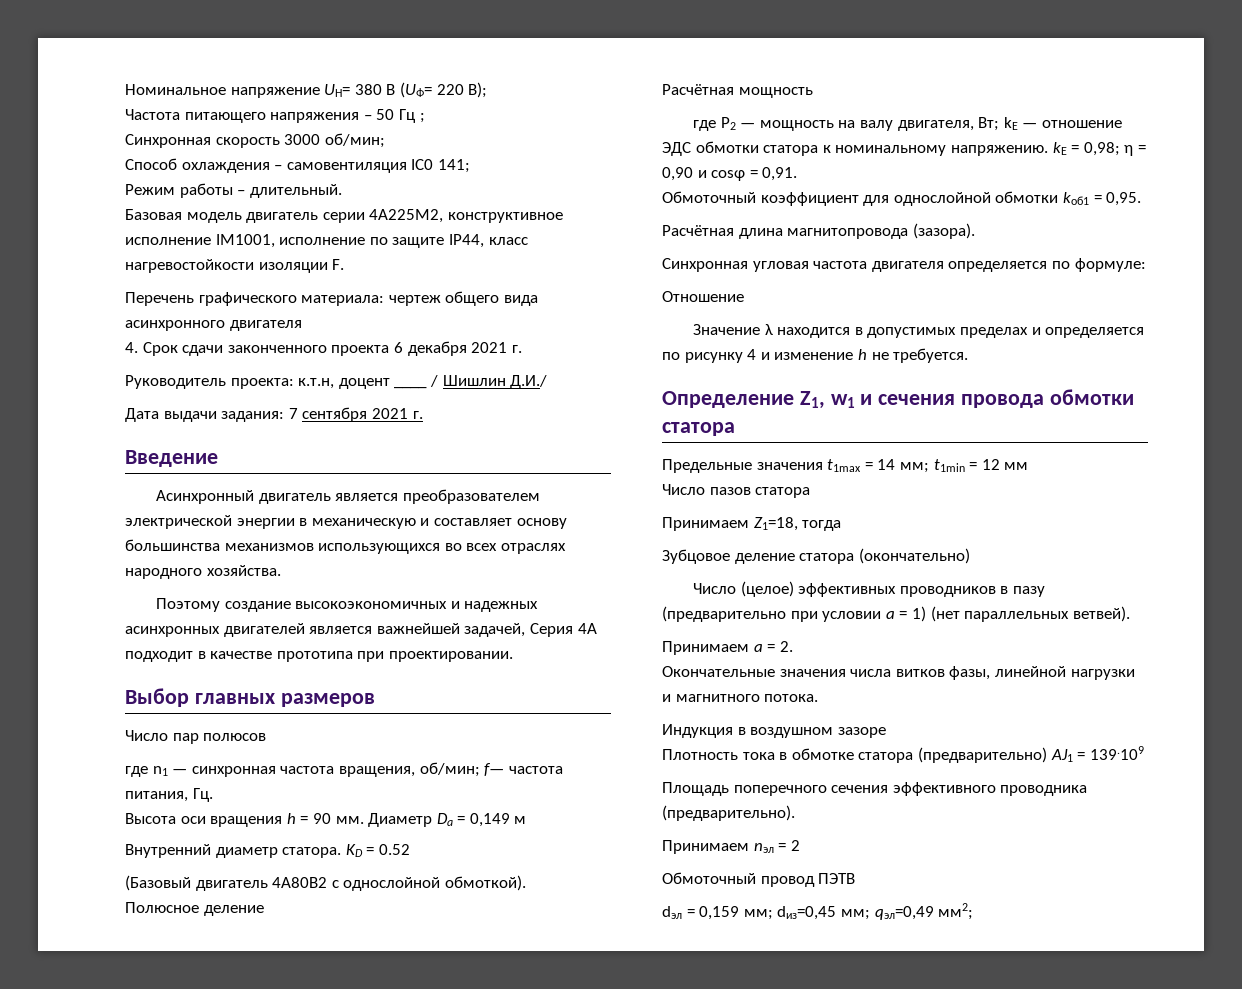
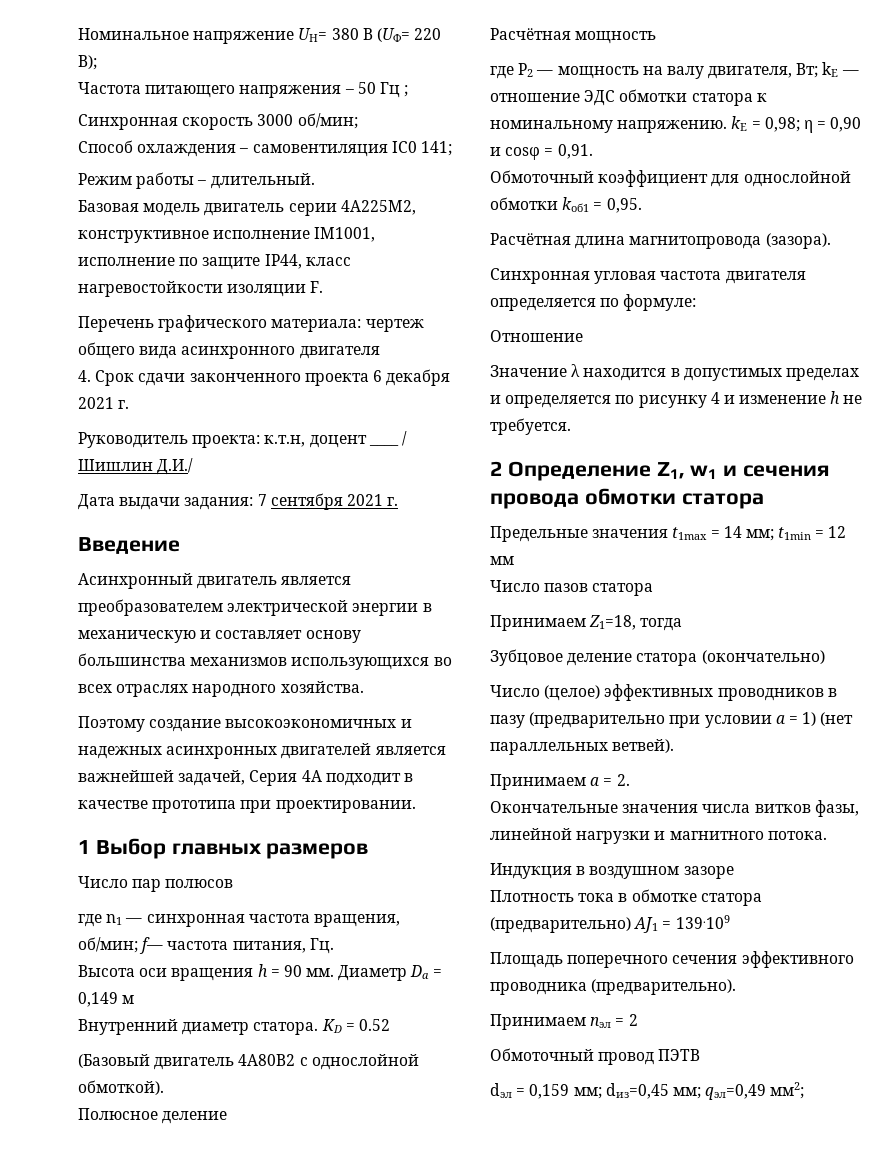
(513, 656) none -> [78,840,90,854] 1
(969, 355) none -> [490,461,502,476] 2

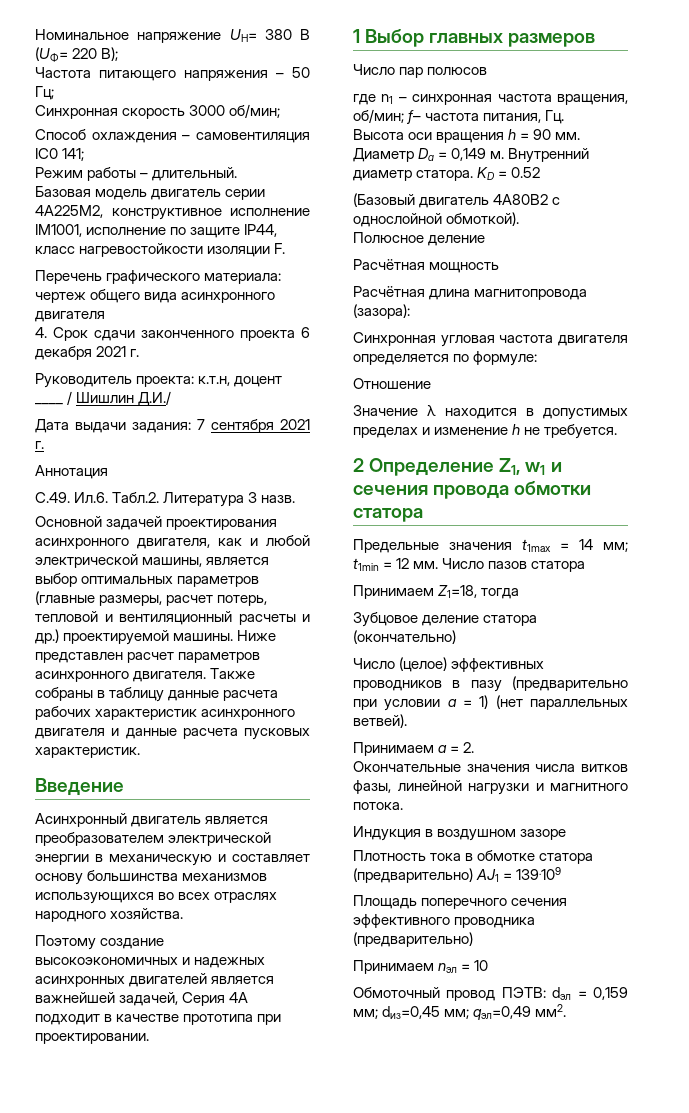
[379,82,409,98] Гц ; -> [35,86,54,100] Гц;
(399, 501) none -> [35,465,108,479] [35,492,296,507] [35,516,278,530] [35,535,310,549] [35,554,270,568] [35,573,260,587] [35,591,268,606] [35,611,310,625] [35,629,277,645] [35,652,261,663] [35,668,256,682] [35,687,279,702] [35,706,296,720] [35,728,310,740] [35,747,140,758] // Аннотация // C.49. Ил.6. Табл.2. Литература 3 назв. // Основной задачей проектирования асинхронного двигателя, как и любой электрической машины, является выбор оптимальных параметров (главные размеры, расчет потерь, тепловой и вентиляционный расчеты и др.) проектируемой машины. Ниже представлен расчет параметров асинхронного двигателя. Также собраны в таблицу данные расчета рабочих характеристик асинхронного двигателя и данные расчета пусковых характеристик.
[125,918,143,923] — -> [398,97,407,102] –
[139,937,164,954] f— -> [406,110,422,124] f–
[122,995,135,1004] м // -> [490,151,505,159] м.
[490,62,859,79] [490,89,767,106] [490,116,862,133] [490,144,593,160] [490,170,851,187] [490,197,642,213] // где Р2 — мощность на валу двигателя, Вт; kE — отношение ЭДС обмотки статора к номинальному напряжению. kE = 0,98; η = 0,90 и cosφ = 0,91. // Обмоточный коэффициент для однослойной обмотки kоб1 = 0,95. -> (500, 267) none
[765,233,831,249] (зазора). -> [353,304,410,319] (зазора):
[505,392,735,408] определяется по рисунку 4 и -> (431, 431) none
[490,556,514,565] мм // -> [413,561,439,569] мм.
[591,979,737,995] (предварительно). -> [353,932,473,947] (предварительно)
[628,1014,638,1026] 2 -> [474,960,489,971] 10
[658,1049,701,1061] ПЭТВ // -> [501,987,546,998] ПЭТВ:
[770,1082,805,1099] мм2; -> [535,1004,567,1017] мм2.

